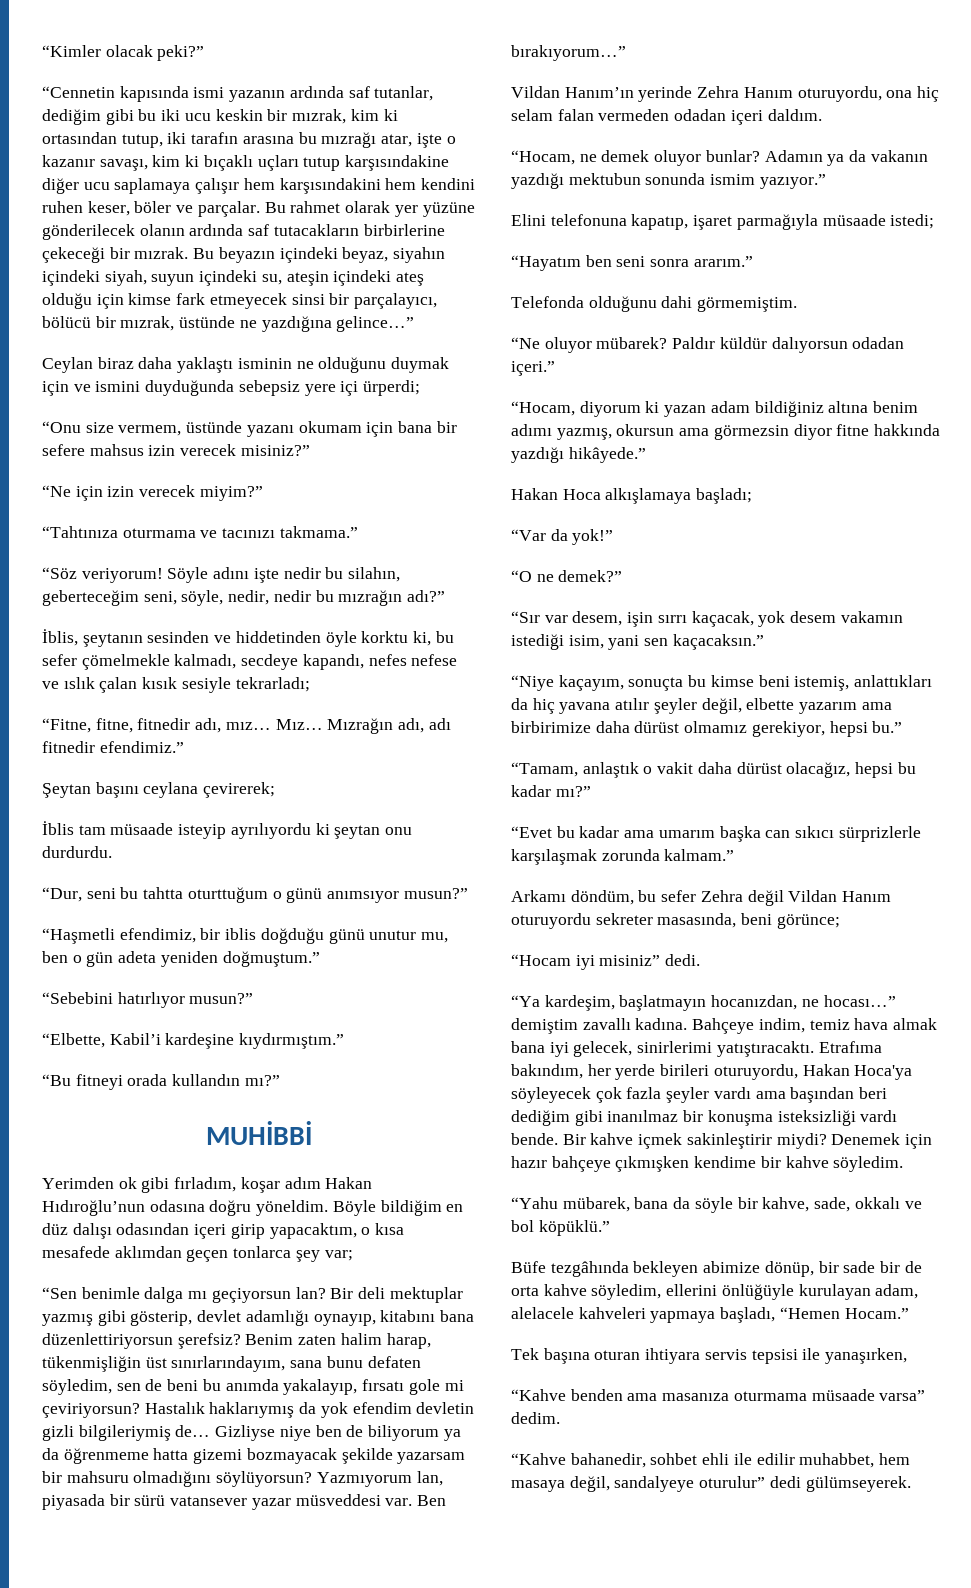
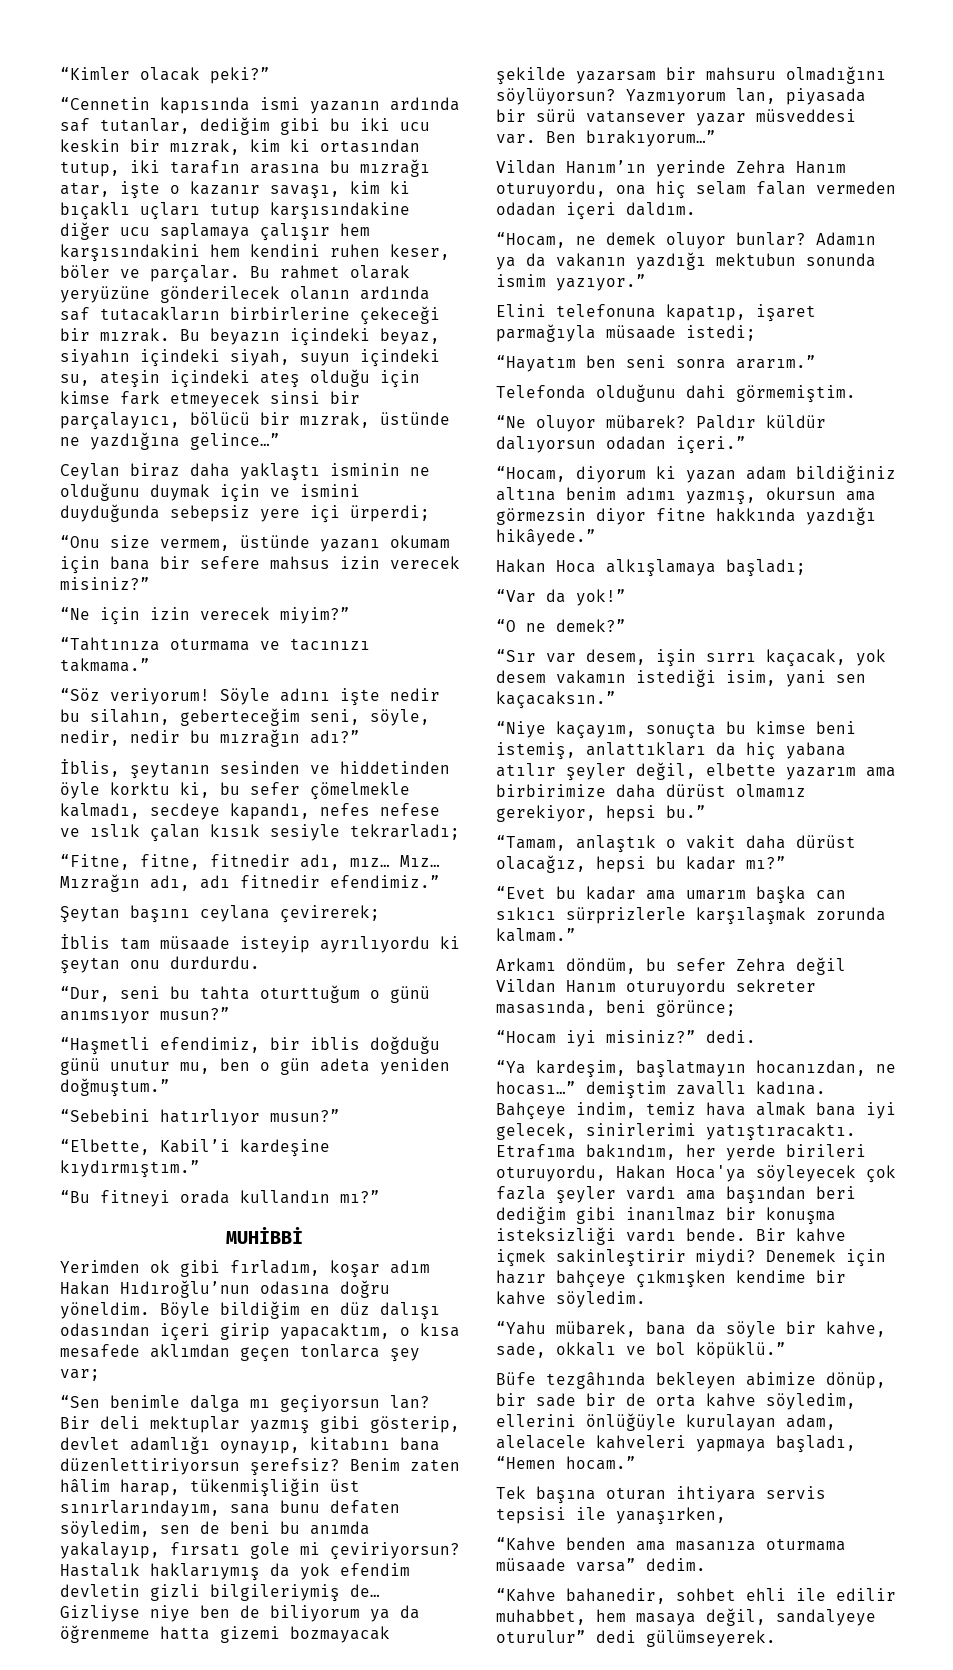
[394,202,475,217] yer yüzüne -> [60,286,150,303] yeryüzüne
[143,887,184,899] tahtta -> [200,986,250,1000] tahta
[340,1333,382,1345] halim -> [60,1479,110,1493] hâlim
[559,702,611,714] yavana -> [786,742,846,759] yabana
[599,955,661,966] misiniz” -> [606,1030,696,1043] misiniz?”
[844,1308,909,1319] Hocam.” -> [566,1456,636,1470] hocam.”

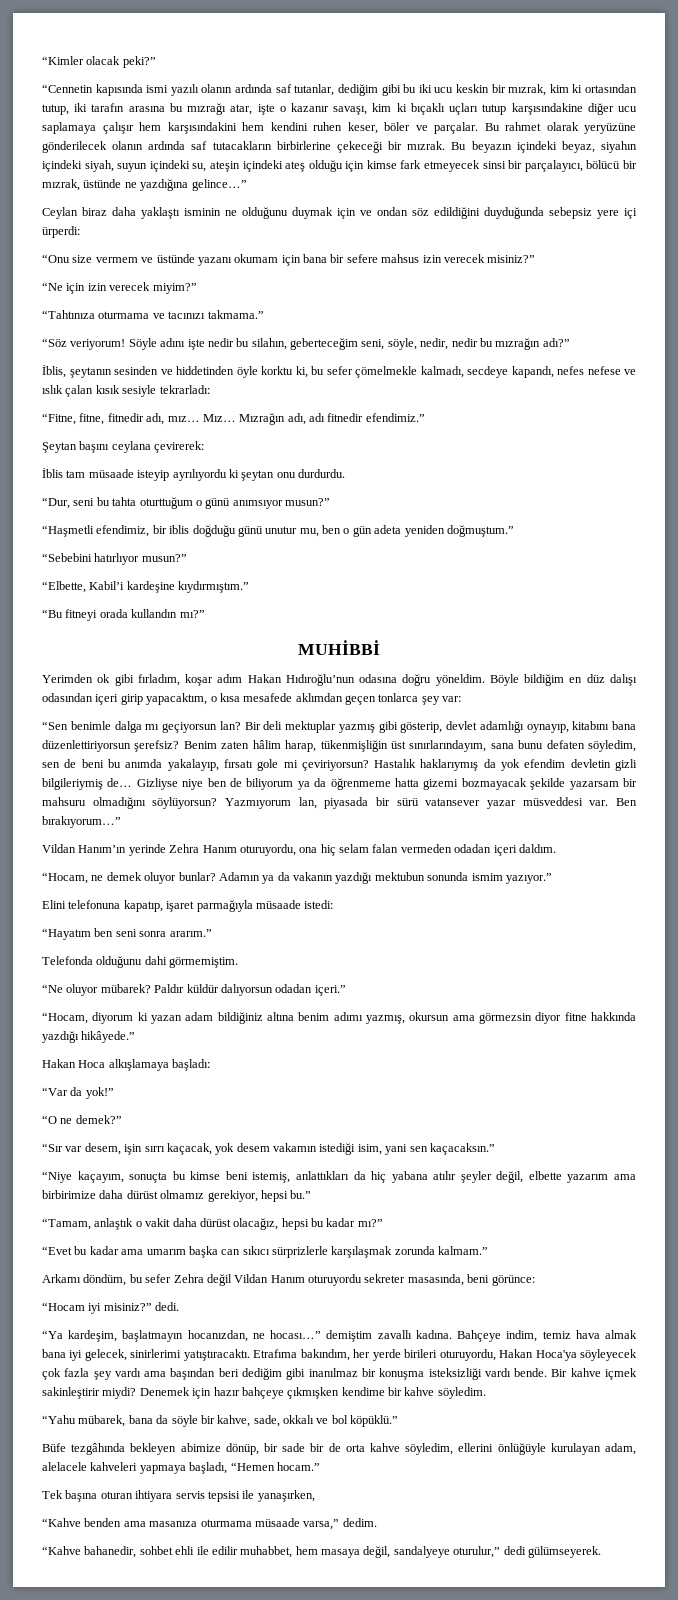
[310,101,380,114] yazanın -> [170,84,233,96] yazılı olanın
[300,484,360,497] ismini -> [377,207,480,219] ondan söz edildiğini
[350,505,430,522] ürperdi; -> [42,226,80,238] ürperdi:
[160,539,230,551] vermem, -> [95,257,154,263] vermem ve
[350,824,460,840] tekrarladı; -> [159,385,210,394] tekrarladı:
[280,905,380,923] çevirerek; -> [154,441,205,453] çevirerek:
[60,1369,100,1381] var; -> [442,696,462,702] var:
[686,325,756,341] istedi; -> [304,900,334,909] istedi:
[726,559,806,577] başladı; -> [172,1059,211,1071] başladı:
[656,1000,736,1017] görünce; -> [491,1275,535,1286] görünce:
[556,1186,616,1204] şeyler -> [93,1371,112,1380] şey
[576,1558,636,1572] varsa” -> [303,1519,340,1530] varsa,”
[496,1630,586,1643] oturulur” -> [453,1546,501,1558] oturulur,”

